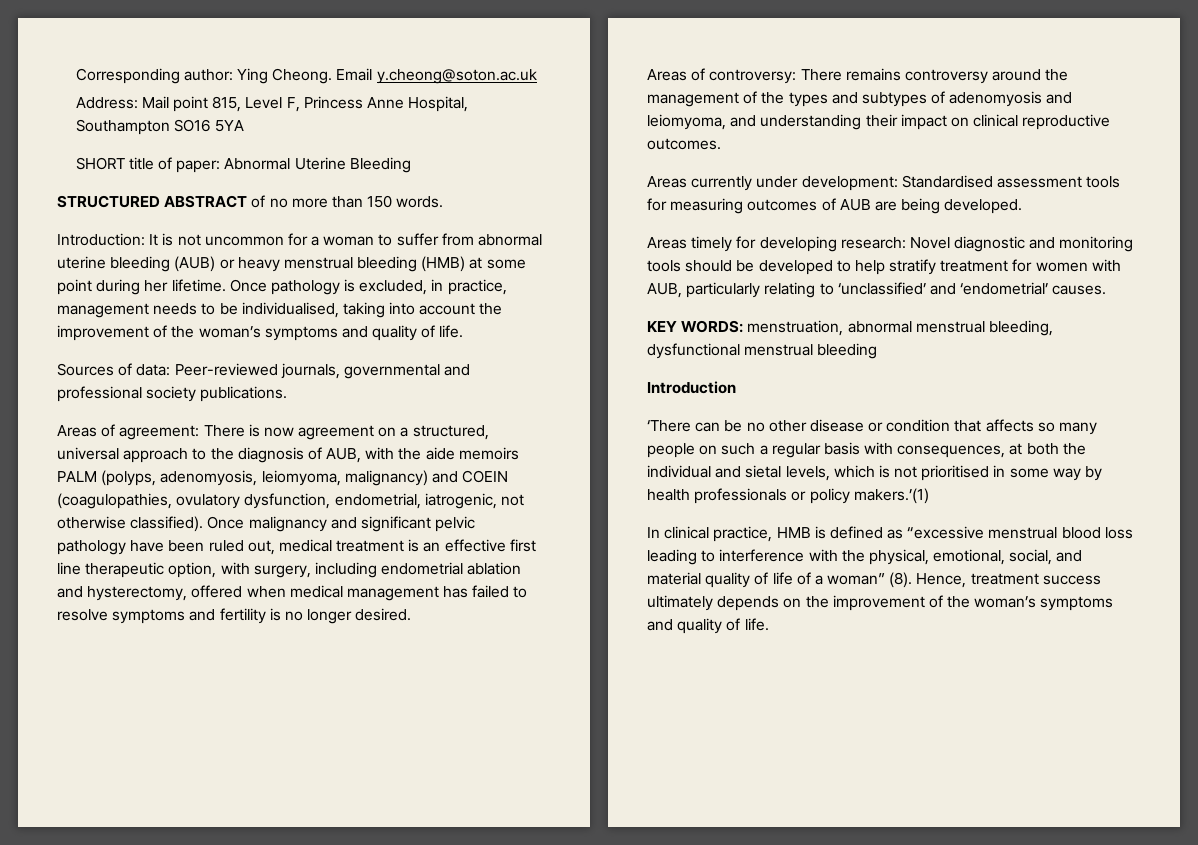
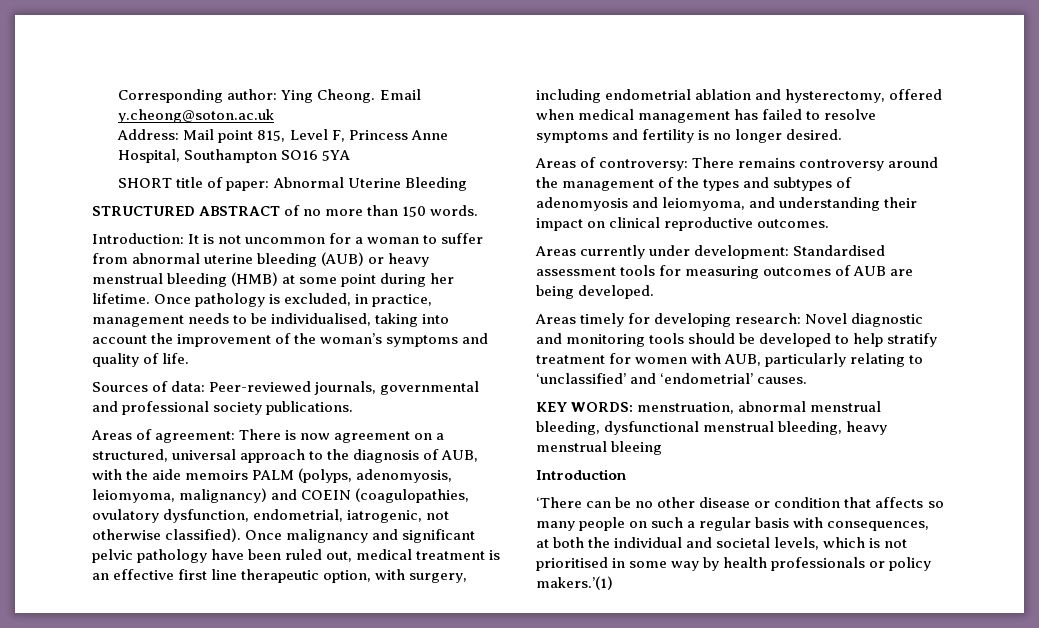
[817,343,878,359] bleeding -> [778,421,888,435] [536,441,663,455] bleeding, heavy menstrual bleeing
[745,465,782,478] sietal -> [716,537,771,548] societal
[647,526,1133,542] [647,549,1083,565] [647,572,1101,588] [647,595,1114,611] [647,618,769,634] // In clinical practice, HMB is defined as “excessive menstrual blood loss leading to interference with the physical, emotional, social, and material quality of life of a woman” (8). Hence, treatment success ultimately depends on the improvement of the woman’s symptoms and quality of life. -> (613, 583) none

